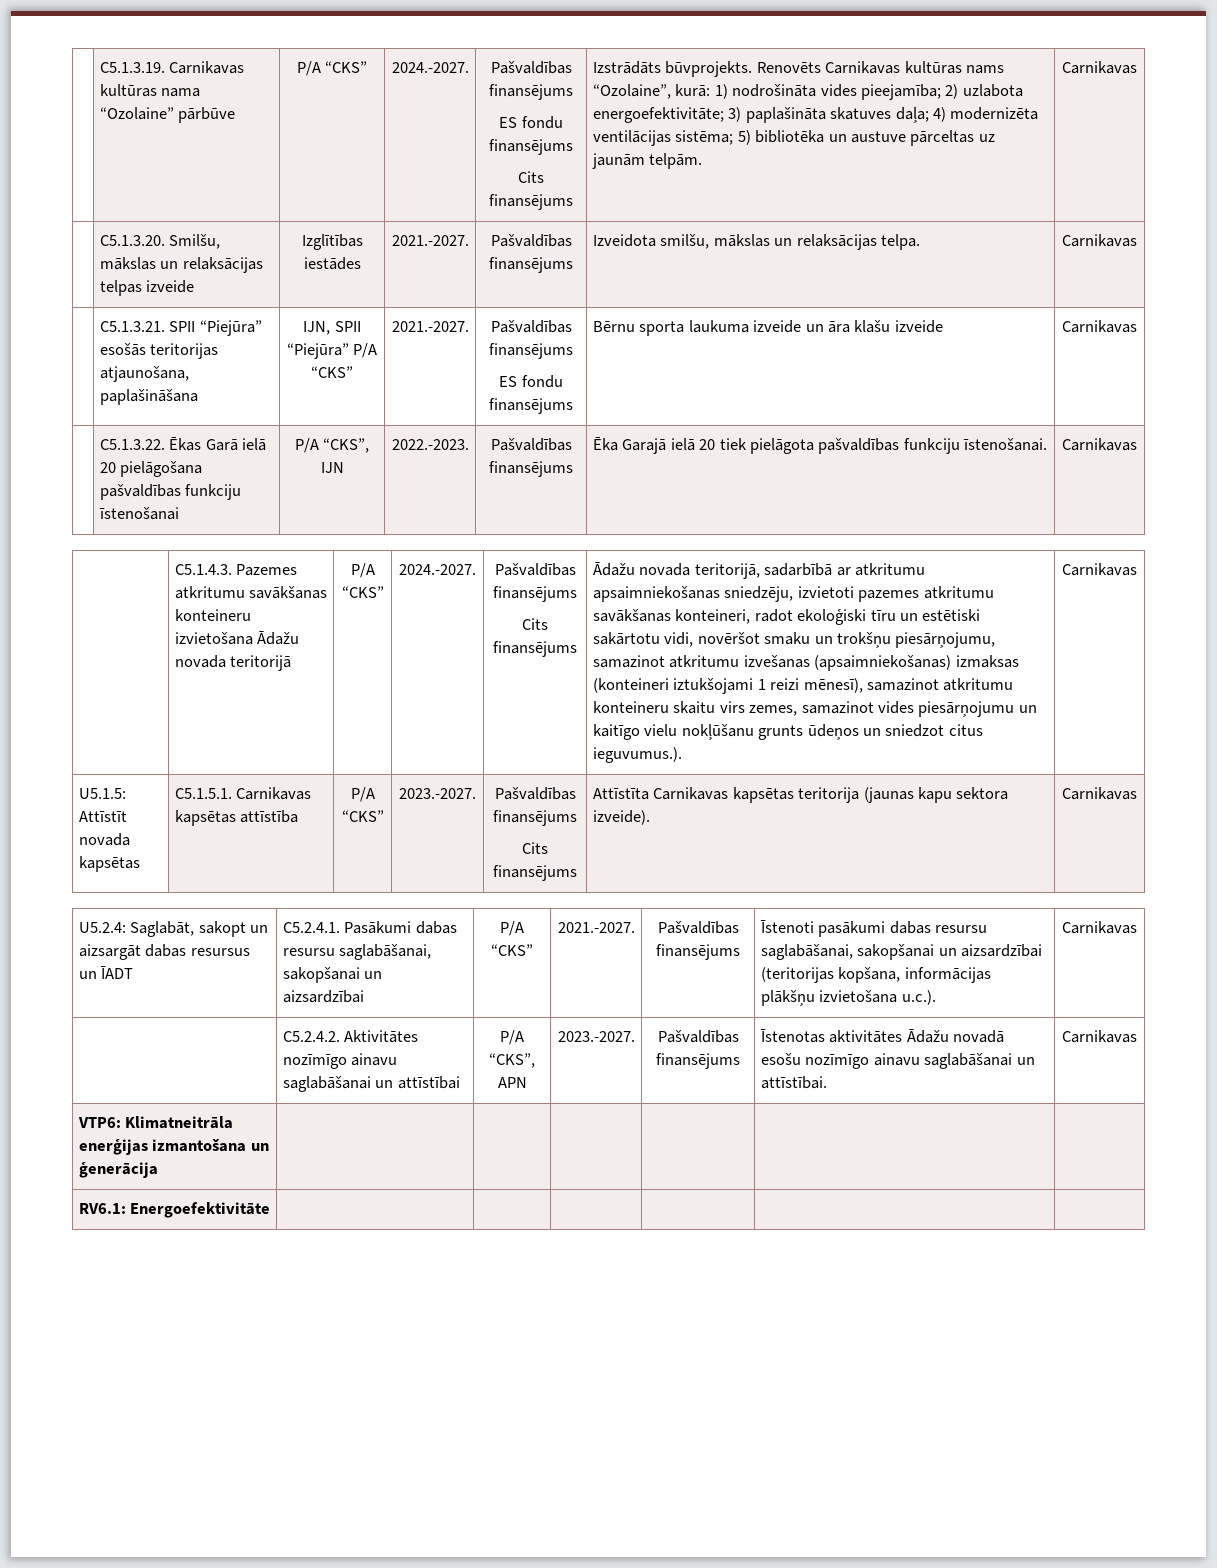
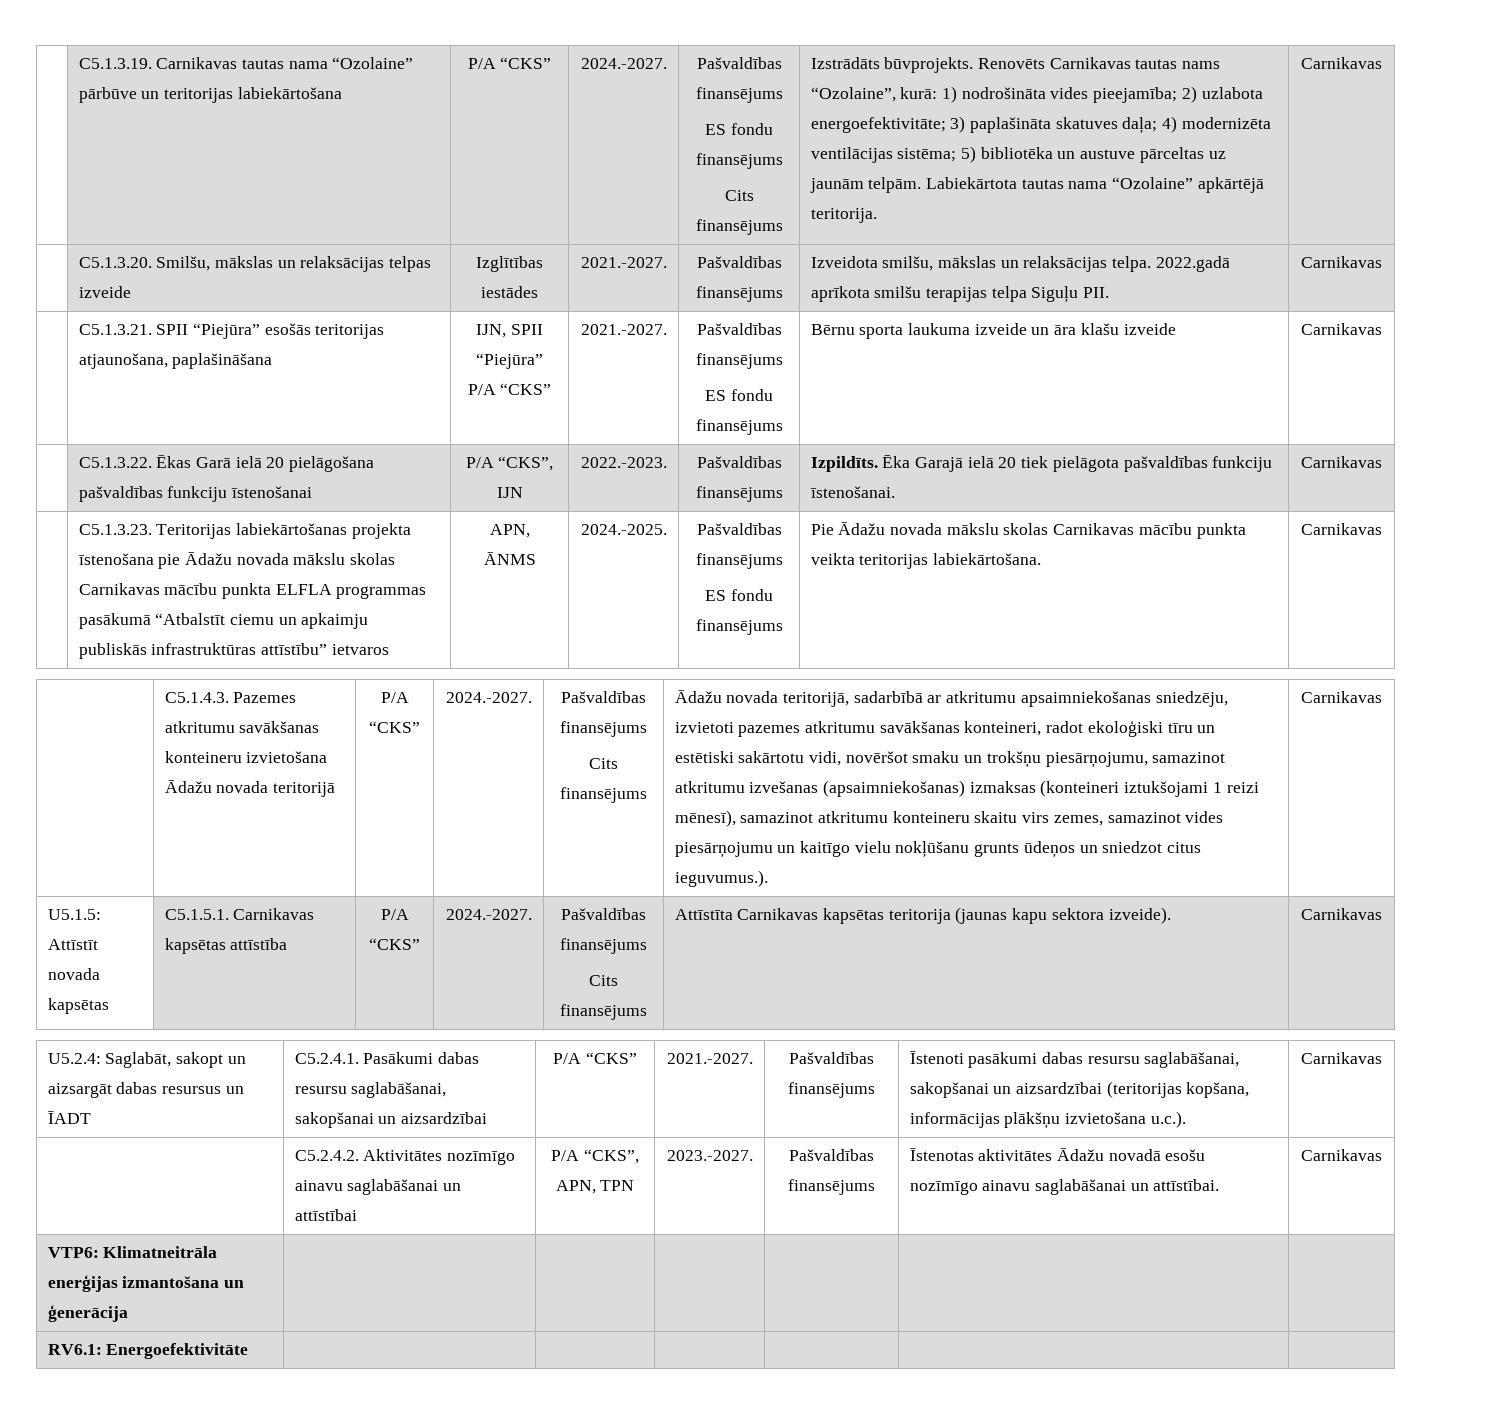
[99,84,157,97] kultūras -> [241,59,284,69] tautas
(236, 115) none -> [141,87,342,103] un teritorijas labiekārtošana
[904,61,962,74] kultūras -> [1135,59,1178,69] tautas
(703, 161) none -> [925,177,1264,193] [810,208,877,223] Labiekārtota tautas nama “Ozolaine” apkārtējā teritorija.
(921, 242) none -> [1155,256,1230,272] [810,286,1110,303] 2022.gadā aprīkota smilšu terapijas telpa Siguļu PII.
(573, 469) none -> [810,456,878,472] Izpildīts.
(1137, 444) none -> [78,523,411,539] [77,552,396,569] [78,583,427,599] [78,613,369,629] [78,643,389,659] [489,524,530,538] [483,552,536,565] [580,524,667,535] [696,523,782,535] [695,553,783,569] [705,589,773,601] [695,619,783,635] [810,522,1246,539] [810,553,1041,569] [1301,523,1382,535] // | C5.1.3.23. Teritorijas labiekārtošanas projekta īstenošana pie Ādažu novada mākslu skolas Carnikavas mācību punkta ELFLA programmas pasākumā “Atbalstīt ciemu un apkaimju publiskās infrastruktūras attīstību” ietvaros | APN, ĀNMS | 2024.-2025. | Pašvaldības finansējums // ES fondu finansējums | Pie Ādažu novada mākslu skolas Carnikavas mācību punkta veikta teritorijas labiekārtošana. | Carnikavas
[399,788,476,799] 2023.-2027. -> [445,909,532,920] 2024.-2027.
[497,1077,527,1088] APN -> [555,1180,635,1194] APN, TPN

